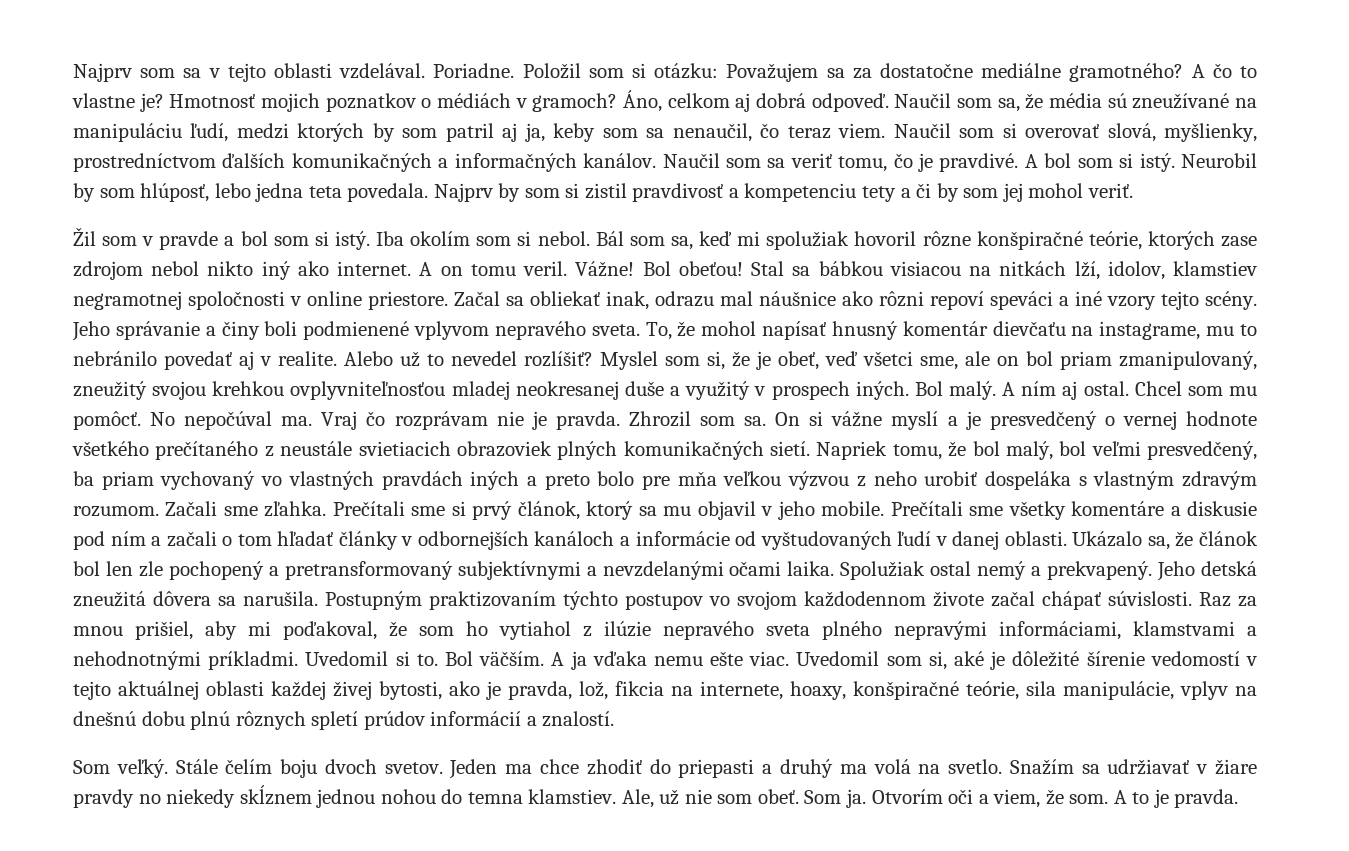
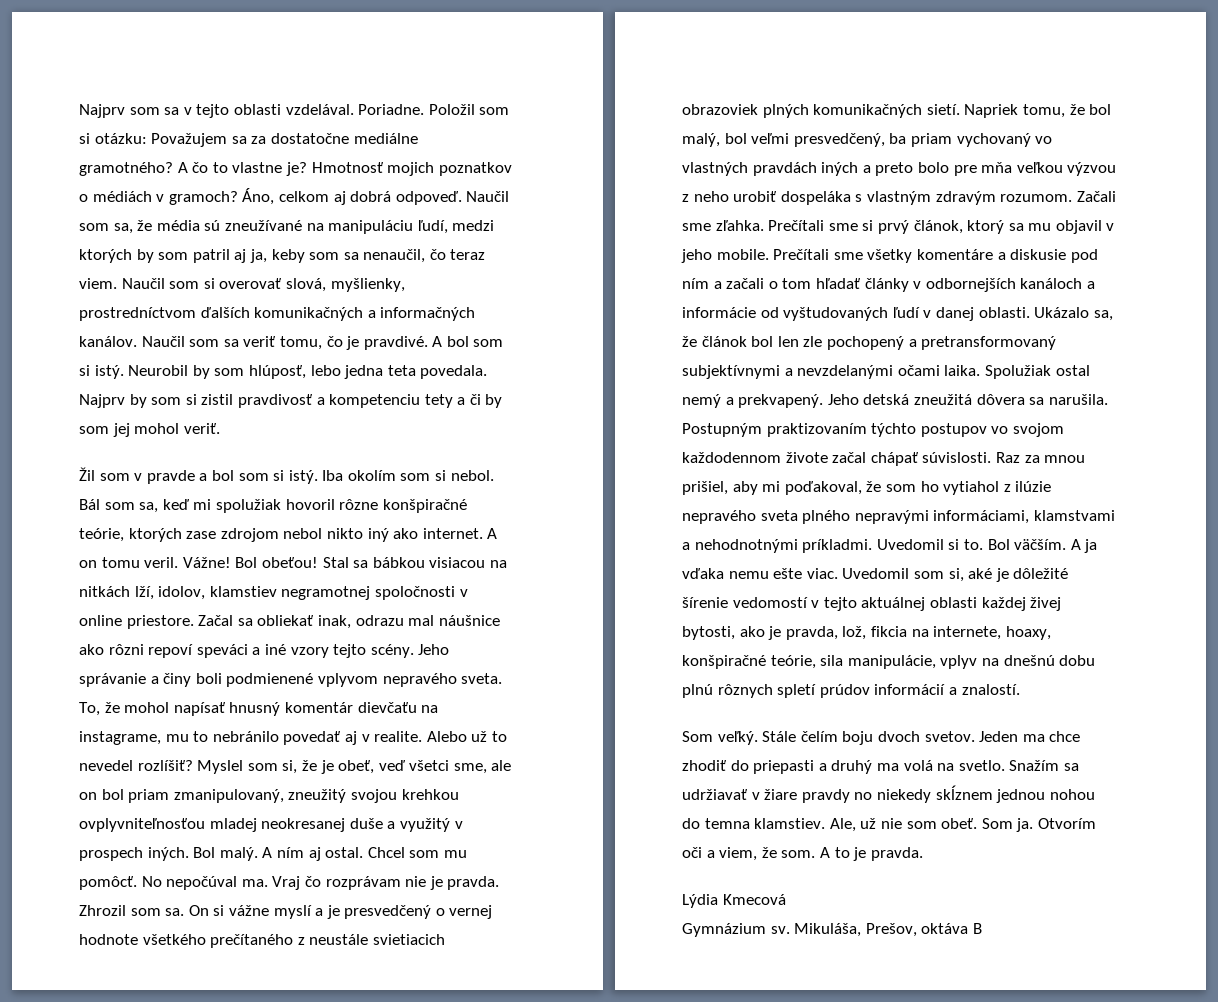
(1239, 798) none -> [682,894,786,908] [682,923,982,937] // Lýdia Kmecová // Gymnázium sv. Mikuláša, Prešov, oktáva B

